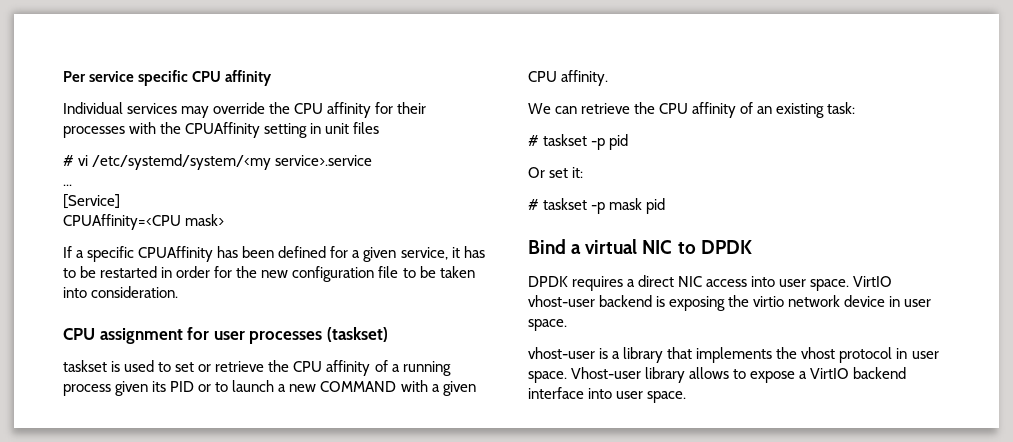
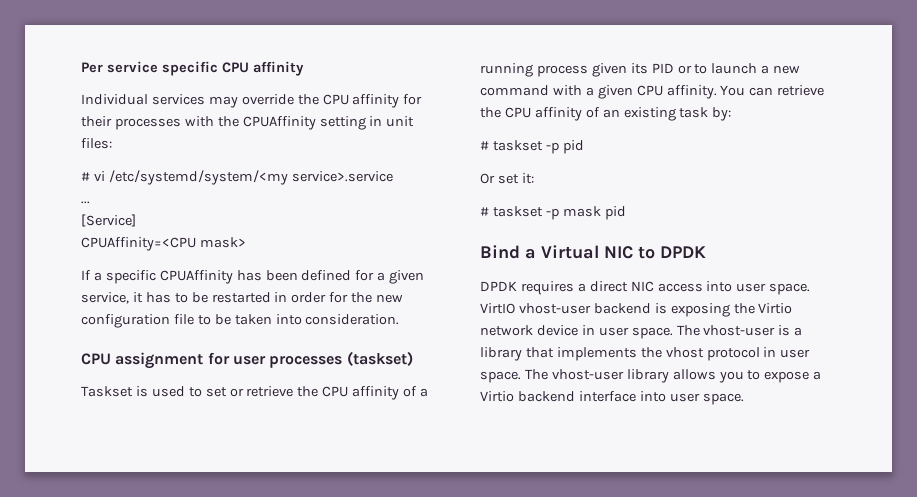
[353,122,380,134] files -> [81,138,112,149] files:
[63,360,107,372] taskset -> [81,386,133,397] Taskset
[320,381,397,392] COMMAND -> [480,85,549,96] command
[528,103,551,114] // We -> [720,85,746,96] You
[827,102,856,114] task: -> [679,107,732,121] task by:
[585,239,638,254] virtual -> [541,245,599,259] Virtual
[753,296,785,307] virtio -> [758,303,793,314] Virtio
(567, 325) // -> [676,325,700,336] The
[571,367,642,379] Vhost-user -> [524,369,624,380] The vhost-user
(730, 373) none -> [718,371,744,383] you
[810,368,850,379] VirtIO -> [480,391,514,402] Virtio

